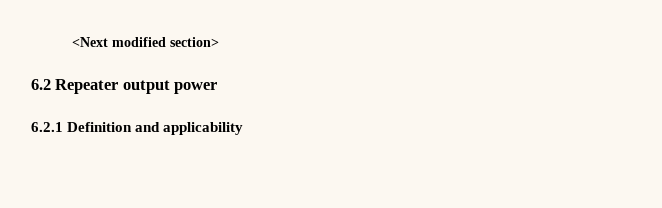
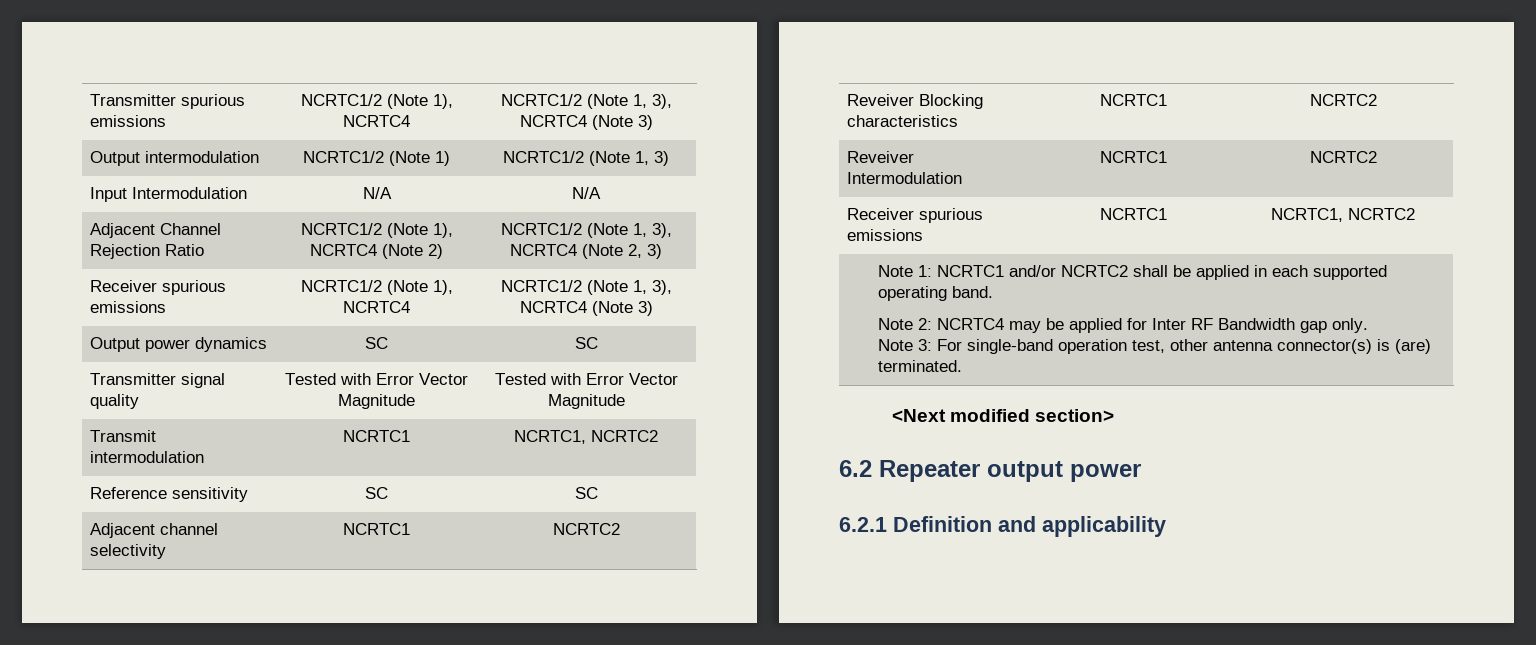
(72, 42) none -> [89,94,245,109] [89,115,166,127] [300,94,453,109] [343,115,410,127] [500,94,672,109] [519,115,653,130] [89,151,259,166] [303,151,450,166] [503,151,669,166] [89,187,247,202] [362,187,392,199] [572,187,601,199] [89,223,221,238] [89,244,204,259] [300,223,453,238] [310,244,443,259] [500,223,672,238] [510,244,662,259] [89,280,226,295] [89,301,166,313] [300,280,453,295] [343,301,410,313] [500,280,672,295] [519,301,653,316] [89,337,267,352] [365,337,388,349] [574,337,598,349] [89,373,225,388] [89,394,139,409] [285,373,468,385] [338,394,415,409] [494,373,678,385] [547,394,625,409] [89,430,156,442] [89,451,204,463] [343,430,410,442] [514,430,658,444] [89,487,248,502] [365,487,388,499] [574,487,598,499] [89,523,218,538] [89,544,166,559] [343,523,410,535] [552,523,620,535] [846,94,983,109] [846,115,958,127] [1100,94,1167,106] [1309,94,1377,106] [846,151,914,163] [846,172,962,184] [1100,151,1167,163] [1309,151,1377,163] [846,208,983,223] [846,229,923,241] [1100,208,1167,220] [1271,208,1415,222] [878,265,1388,280] [878,286,994,301] [878,318,1369,333] [878,339,1432,354] [878,360,963,372] Transmitter spurious emissions | NCRTC1/2 (Note 1), NCRTC4 | NCRTC1/2 (Note 1, 3), NCRTC4 (Note 3) // Output intermodulation | NCRTC1/2 (Note 1) | NCRTC1/2 (Note 1, 3) // Input Intermodulation | N/A | N/A // Adjacent Channel Rejection Ratio | NCRTC1/2 (Note 1), NCRTC4 (Note 2) | NCRTC1/2 (Note 1, 3), NCRTC4 (Note 2, 3) // Receiver spurious emissions | NCRTC1/2 (Note 1), NCRTC4 | NCRTC1/2 (Note 1, 3), NCRTC4 (Note 3) // Output power dynamics | SC | SC // Transmitter signal quality | Tested with Error Vector Magnitude | Tested with Error Vector Magnitude // Transmit intermodulation | NCRTC1 | NCRTC1, NCRTC2 // Reference sensitivity | SC | SC // Adjacent channel selectivity | NCRTC1 | NCRTC2 // Reveiver Blocking characteristics | NCRTC1 | NCRTC2 // Reveiver Intermodulation | NCRTC1 | NCRTC2 // Receiver spurious emissions | NCRTC1 | NCRTC1, NCRTC2 // Note 1: NCRTC1 and/or NCRTC2 shall be applied in each supported operating band. // Note 2: NCRTC4 may be applied for Inter RF Bandwidth gap only. // Note 3: For single-band operation test, other antenna connector(s) is (are) terminated. //

